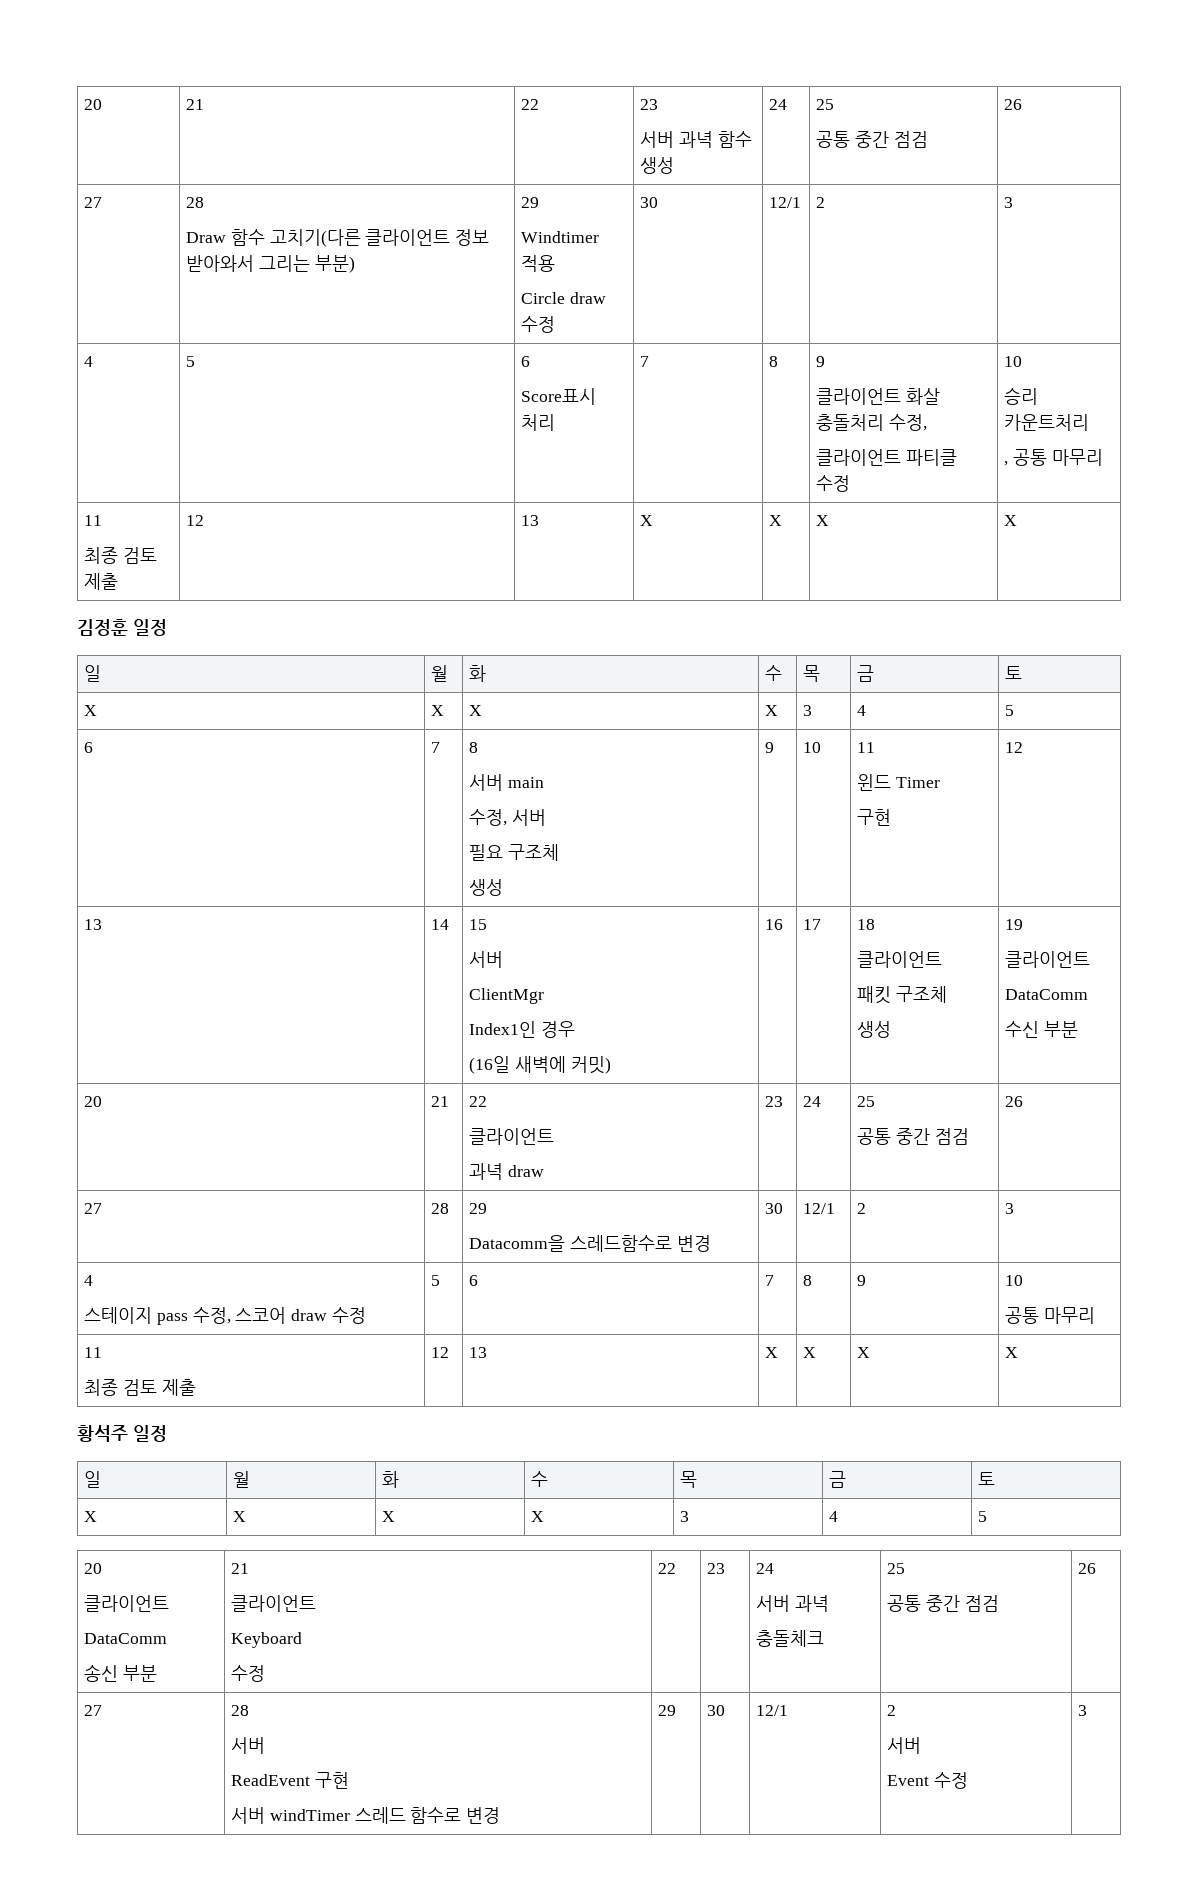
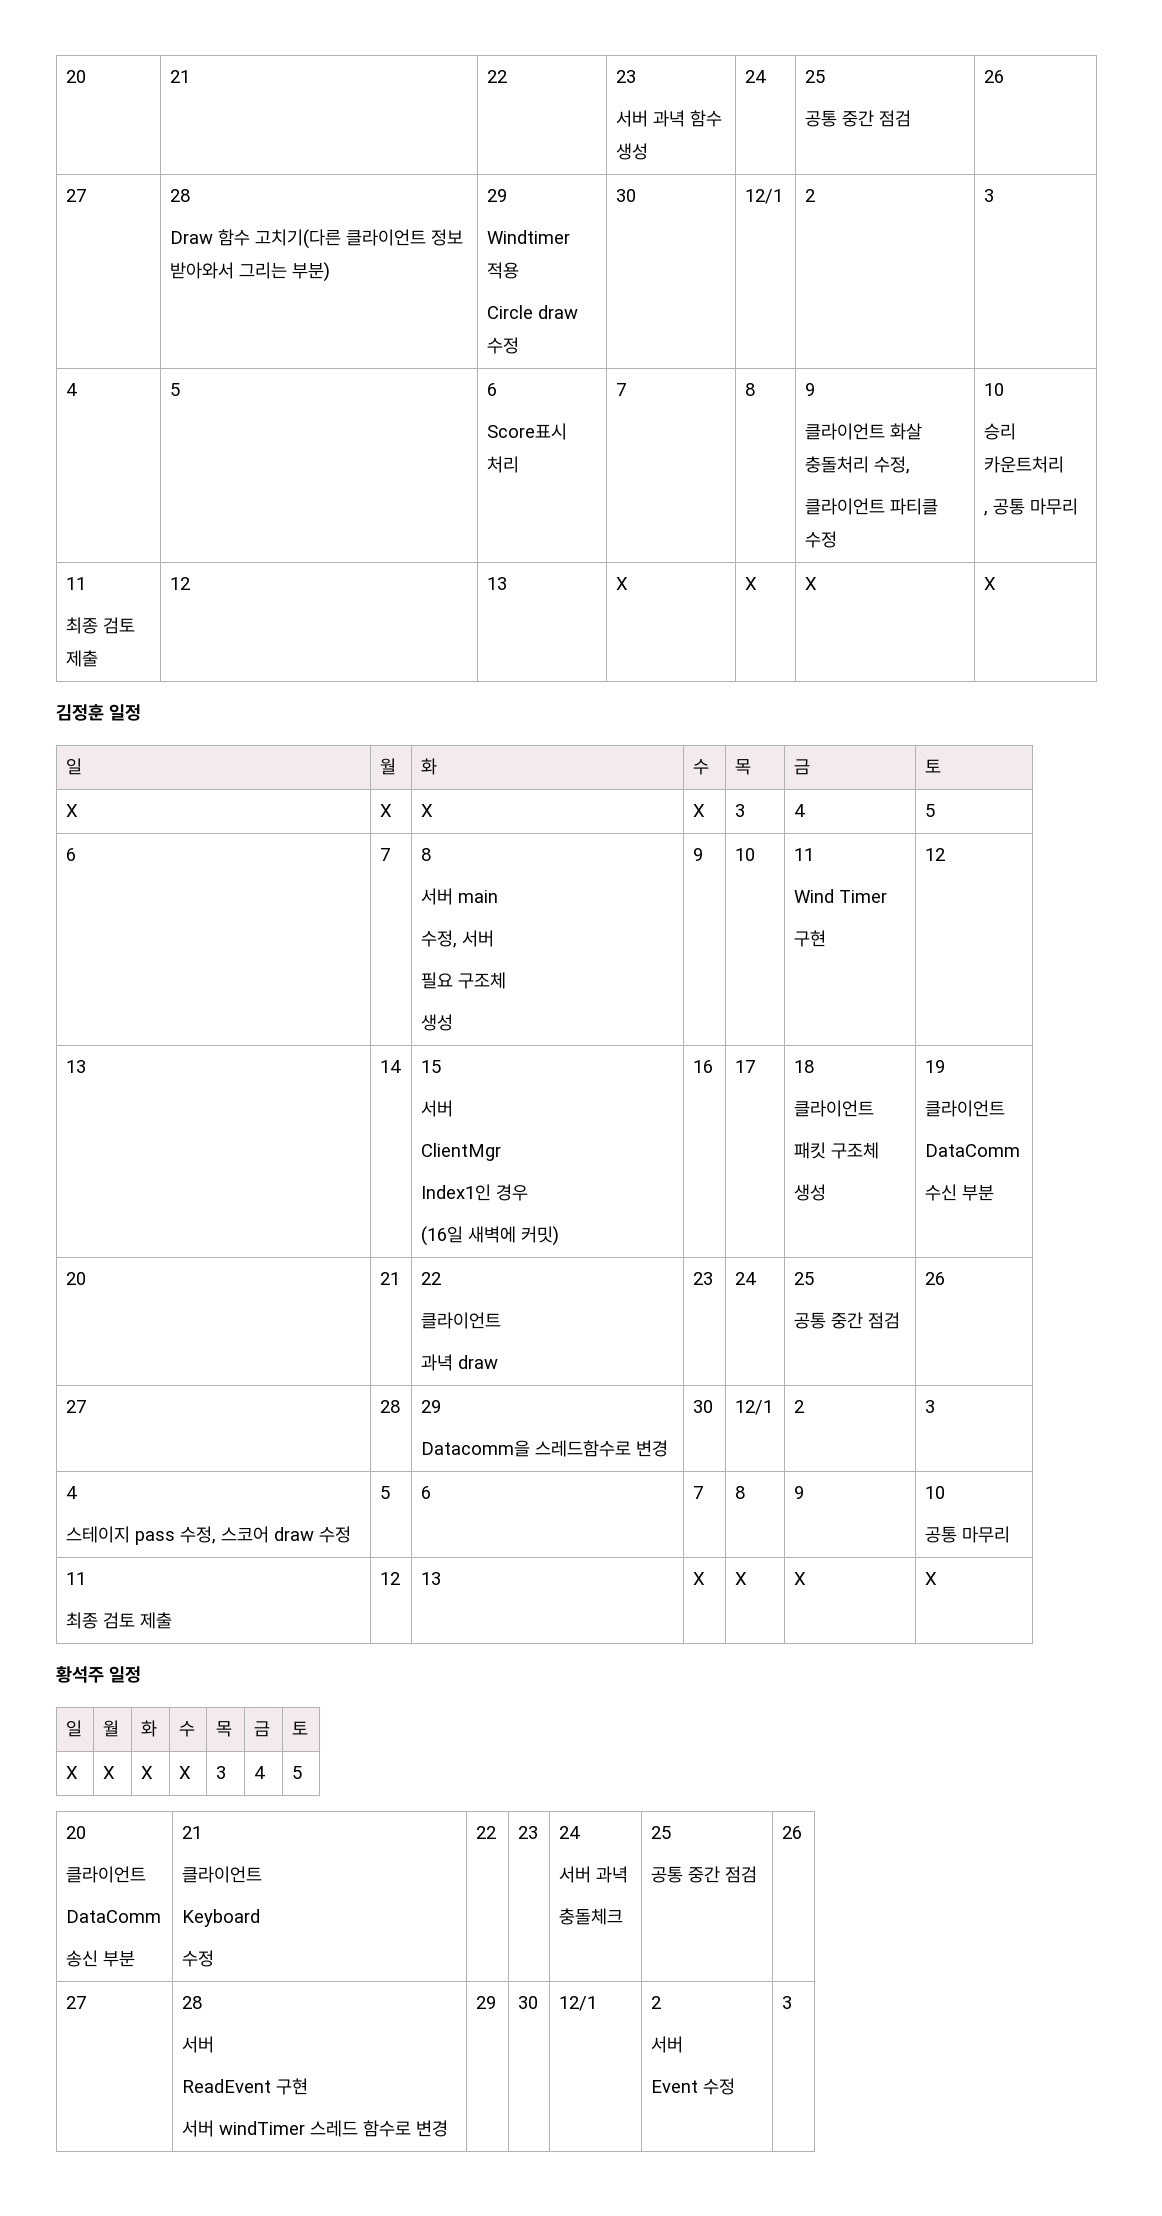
[857,774,892,791] 윈드 -> [794,889,835,903] Wind

